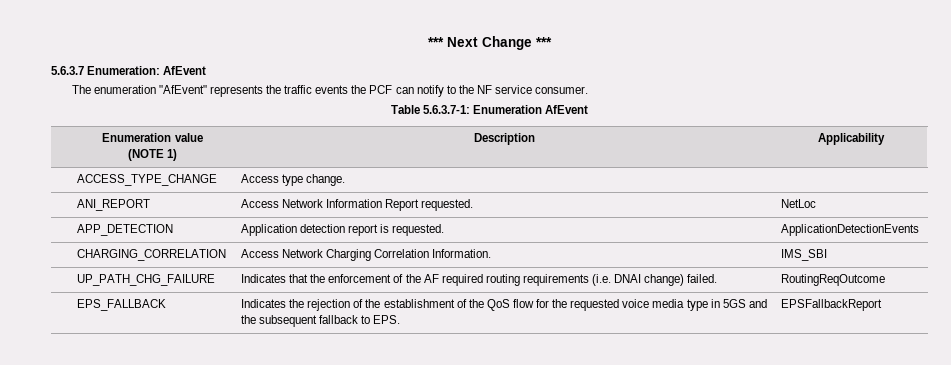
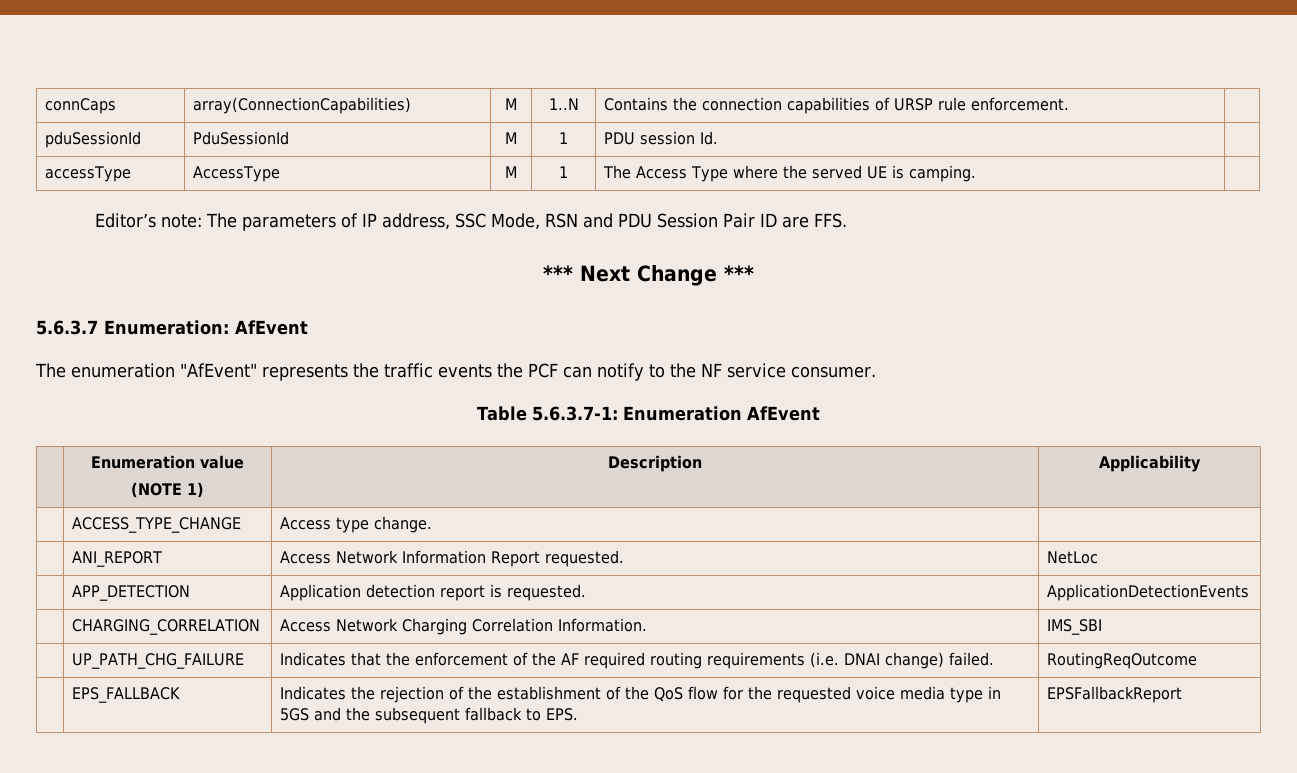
(428, 42) none -> [45,98,117,114] [193,97,412,114] [505,98,517,110] [548,98,579,110] [604,97,1070,114] [45,131,142,148] [193,131,290,145] [505,132,517,144] [559,132,568,144] [604,131,719,145] [45,166,132,182] [193,166,281,182] [505,166,517,178] [559,166,568,178] [603,165,977,182] [94,213,847,231] connCaps | array(ConnectionCapabilities) | M | 1..N | Contains the connection capabilities of URSP rule enforcement. | // pduSessionId | PduSessionId | M | 1 | PDU session Id. | // accessType | AccessType | M | 1 | The Access Type where the served UE is camping. | // Editor’s note: The parameters of IP address, SSC Mode, RSN and PDU Session Pair ID are FFS. //

